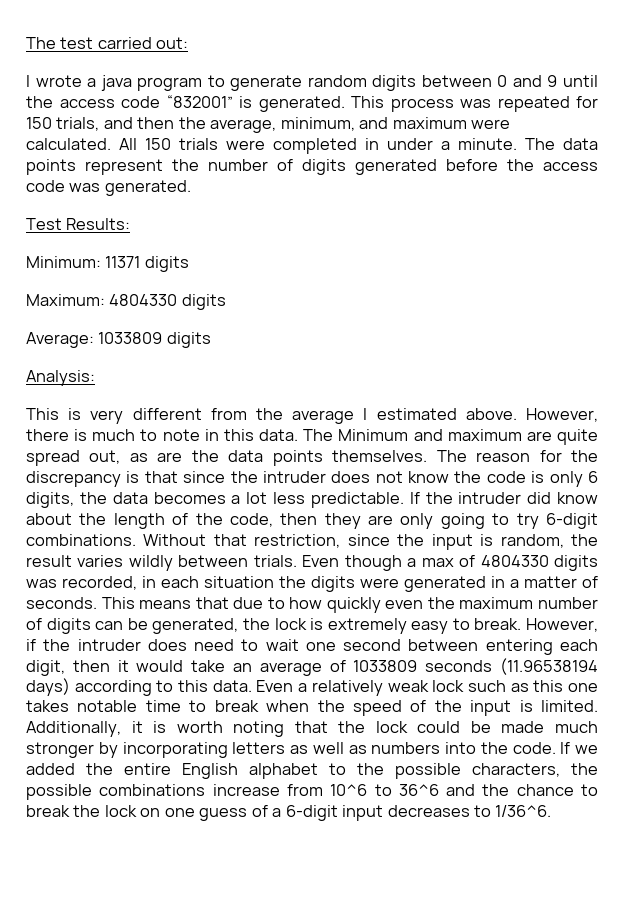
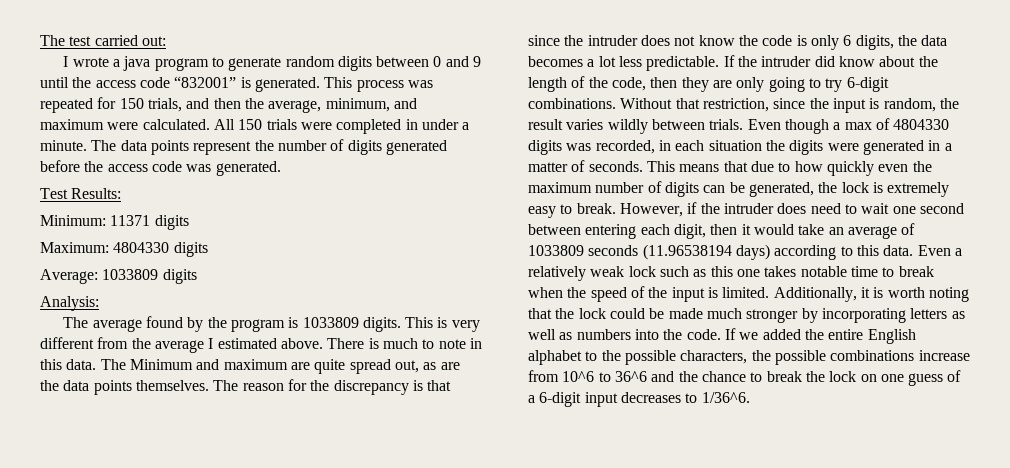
(95, 378) none -> [63,316,401,332] The average found by the program is 1033809 digits.
[526,408,598,422] [26,429,69,441] However, there -> [327,338,365,349] There

